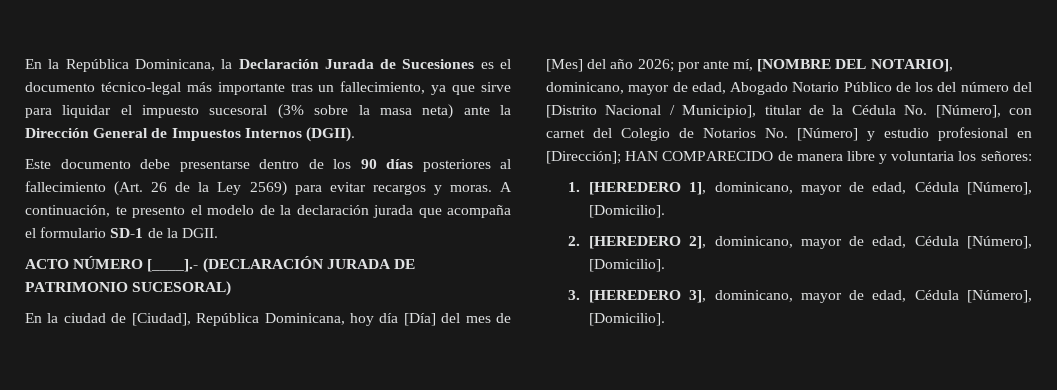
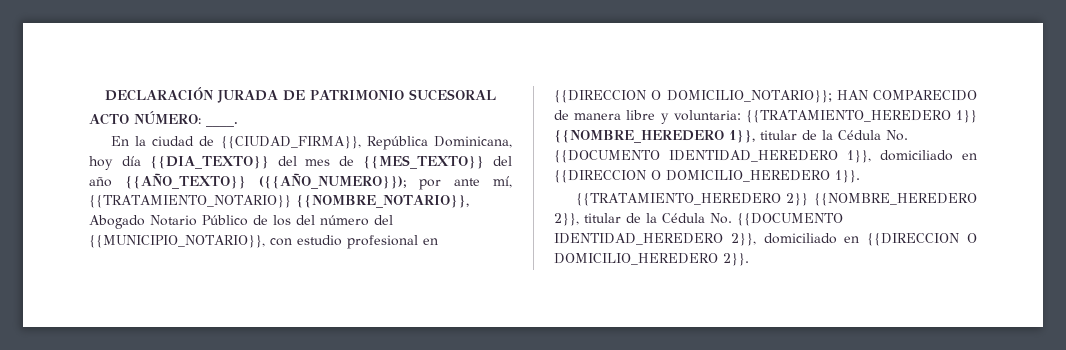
[25,59,512,72] [25,81,512,95] [25,104,512,119] [25,127,355,142] [25,159,511,172] [25,181,512,196] [25,205,511,218] [25,227,218,238] [25,256,415,273] [25,281,232,296] En la República Dominicana, la Declaración Jurada de Sucesiones es el documento técnico-legal más importante tras un fallecimiento, ya que sirve para liquidar el impuesto sucesoral (3% sobre la masa neta) ante la Dirección General de Impuestos Internos (DGII). // Este documento debe presentarse dentro de los 90 días posteriores al fallecimiento (Art. 26 de la Ley 2569) para evitar recargos y moras. A continuación, te presento el modelo de la declaración jurada que acompaña el formulario SD-1 de la DGII. // ACTO NÚMERO [____].- (DECLARACIÓN JURADA DE PATRIMONIO SUCESORAL) -> [104,87,497,103] [89,111,238,127] DECLARACIÓN JURADA DE PATRIMONIO SUCESORAL // ACTO NÚMERO: ____.
[131,313,191,326] [Ciudad], -> [220,136,361,149] {{CIUDAD_FIRMA}},
[403,313,436,326] [Día] -> [149,156,269,169] {{DIA_TEXTO}}
[546,59,583,72] [Mes] -> [363,155,485,169] {{MES_TEXTO}}
[637,59,674,72] 2026; -> [124,173,407,189] {{AÑO_TEXTO}} ({{AÑO_NUMERO}});
[757,59,953,72] [546,82,726,95] [NOMBRE DEL NOTARIO], dominicano, mayor de edad, -> [89,195,469,208] {{TRATAMIENTO_NOTARIO}} {{NOMBRE_NOTARIO}},
[546,105,1032,118] [546,127,1032,141] [546,151,621,164] [Distrito Nacional / Municipio], titular de la Cédula No. [Número], con carnet del Colegio de Notarios No. [Número] y estudio profesional en [Dirección]; -> [89,235,438,249] [554,90,832,103] {{MUNICIPIO_NOTARIO}}, con estudio profesional en {{DIRECCION O DOMICILIO_NOTARIO}};
[891,151,1032,161] [567,182,1032,195] [589,205,666,218] [567,236,1032,249] [589,259,666,272] [567,290,1032,303] [589,313,666,326] voluntaria los señores: // 1. [HEREDERO 1], dominicano, mayor de edad, Cédula [Número], [Domicilio]. // 2. [HEREDERO 2], dominicano, mayor de edad, Cédula [Número], [Domicilio]. // 3. [HEREDERO 3], dominicano, mayor de edad, Cédula [Número], [Domicilio]. -> [673,110,977,123] [554,130,908,143] [554,150,977,163] [554,170,860,183] [575,193,977,206] [554,213,843,226] [554,233,977,246] [554,253,749,266] voluntaria: {{TRATAMIENTO_HEREDERO 1}} {{NOMBRE_HEREDERO 1}}, titular de la Cédula No. {{DOCUMENTO IDENTIDAD_HEREDERO 1}}, domiciliado en {{DIRECCION O DOMICILIO_HEREDERO 1}}. // {{TRATAMIENTO_HEREDERO 2}} {{NOMBRE_HEREDERO 2}}, titular de la Cédula No. {{DOCUMENTO IDENTIDAD_HEREDERO 2}}, domiciliado en {{DIRECCION O DOMICILIO_HEREDERO 2}}.

